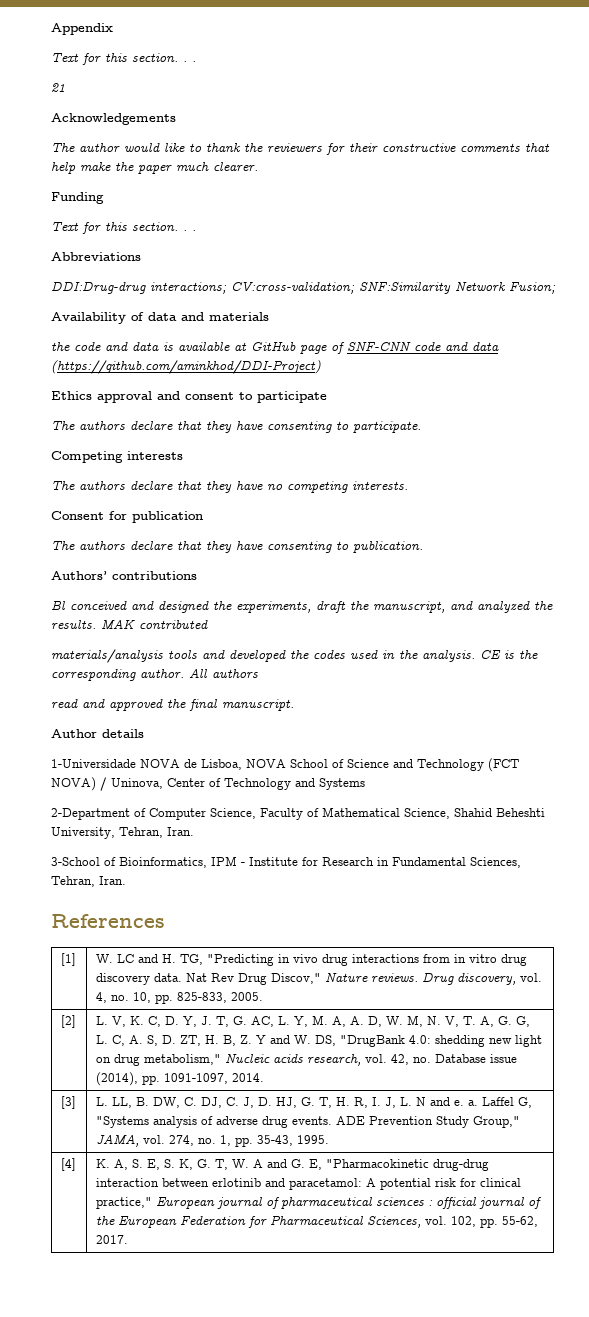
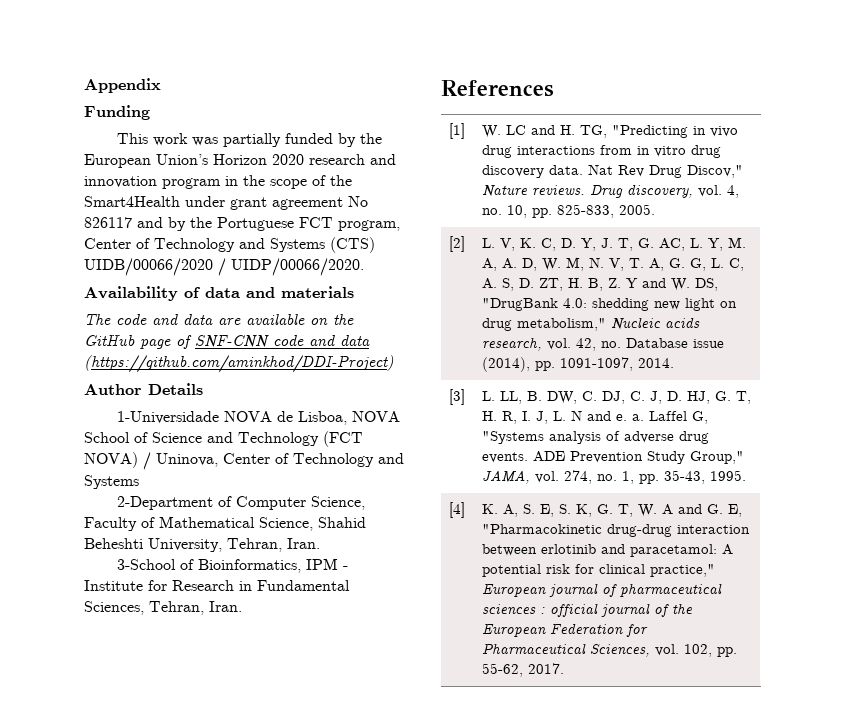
[51,53,196,65] [51,83,65,92] [51,113,176,125] [51,143,550,155] [51,162,258,174] [51,192,104,204] [51,222,196,234] [51,252,141,261] [51,281,556,294] Text for this section. . . // 21 // Acknowledgements // The author would like to thank the reviewers for their constructive comments that help make the paper much clearer. // Funding // Text for this section. . . // Abbreviations // DDI:Drug-drug interactions; CV:cross-validation; SNF:Similarity Network Fusion; -> [84,105,150,120] [116,133,382,147] [84,154,396,168] [84,175,352,189] [84,196,368,210] [84,217,400,231] [84,237,375,253] [84,258,364,276] Funding // This work was partially funded by the European Union’s Horizon 2020 research and innovation program in the scope of the Smart4Health under grant agreement No 826117 and by the Portuguese FCT program, Center of Technology and Systems (CTS) UIDB/00066/2020 / UIDP/00066/2020.
[51,342,247,351] the code and data is available at -> [84,314,354,325] The code and data are available on the
[51,391,327,403] [51,421,421,433] [51,451,183,463] [51,481,408,493] [51,511,203,523] [51,541,423,553] [51,571,197,580] [51,600,553,613] [51,619,208,630] [51,649,538,663] [51,669,258,681] [51,699,294,711] // Ethics approval and consent to participate // The authors declare that they have consenting to participate. // Competing interests // The authors declare that they have no competing interests. // Consent for publication // The authors declare that they have consenting to publication. // Authors’ contributions // Bl conceived and designed the experiments, draft the manuscript, and analyzed the results. MAK contributed // materials/analysis tools and developed the codes used in the analysis. CE is the corresponding author. All authors // read and approved the final manuscript. -> (394, 364) none
[102,729,144,738] details -> [148,383,203,395] Details

